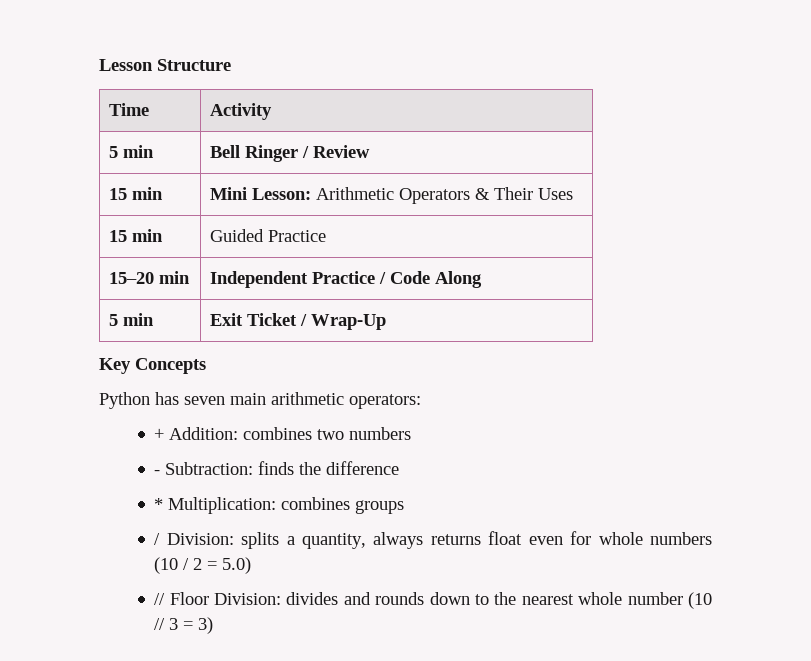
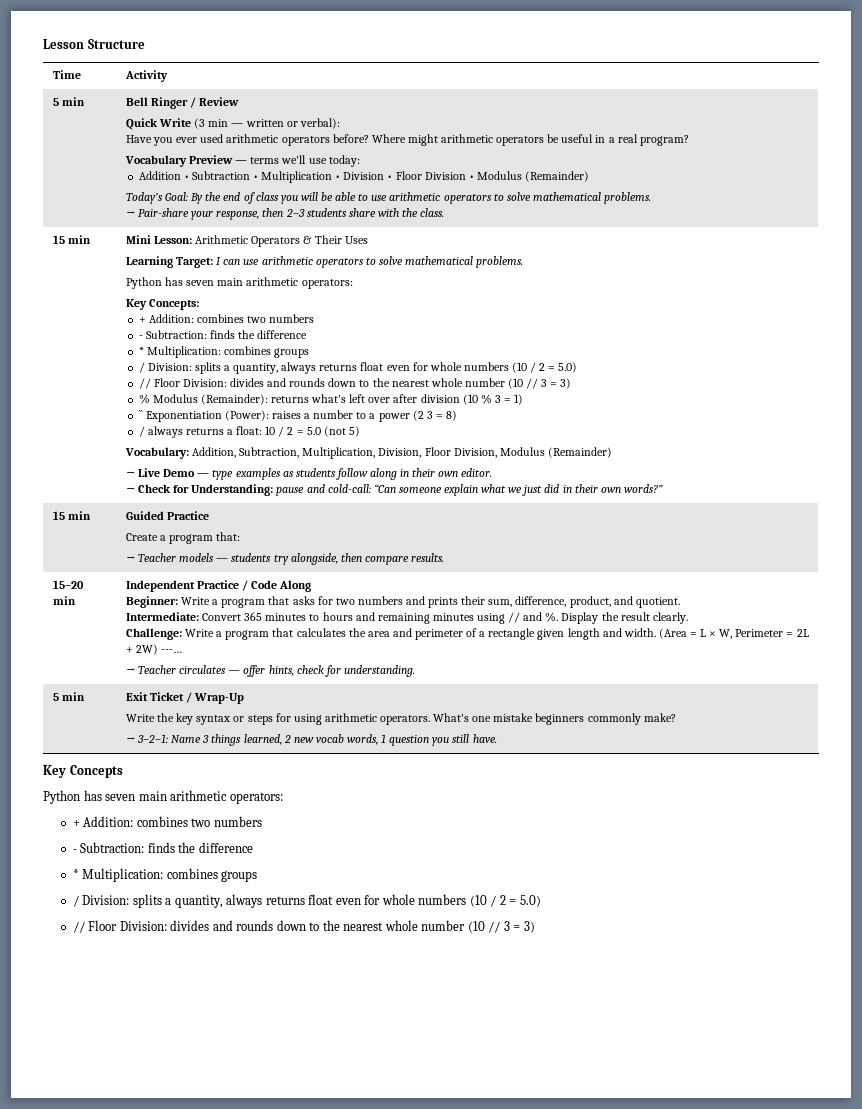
(370, 151) none -> [126,118,340,130] [126,134,689,146] [125,155,360,167] [138,171,589,183] [126,192,651,204] [126,208,445,220] // Quick Write (3 min — written or verbal): // Have you ever used arithmetic operators before? Where might arithmetic operators be useful in a real program? // Vocabulary Preview — terms we'll use today: // Addition • Subtraction • Multiplication • Division • Floor Division • Modulus (Remainder) // Today’s Goal: By the end of class you will be able to use arithmetic operators to solve mathematical problems. // → Pair-share your response, then 2–3 students share with the class.
[108,229,163,242] [209,229,326,242] // 15 min | Guided Practice -> [126,256,524,268] [126,277,353,289] [126,299,200,310] [138,314,315,323] [138,330,308,339] [138,346,309,358] [138,362,578,374] [138,378,572,389] [138,394,524,405] [138,410,457,422] [138,426,360,438] [125,447,612,459] [126,468,493,480] [126,484,663,496] [53,511,92,520] [126,511,210,520] [126,532,241,544] [126,553,444,565] // Learning Target: I can use arithmetic operators to solve mathematical problems. // Python has seven main arithmetic operators: // Key Concepts: // + Addition: combines two numbers // - Subtraction: finds the difference // * Multiplication: combines groups // / Division: splits a quantity, always returns float even for whole numbers (10 / 2 = 5.0) // // Floor Division: divides and rounds down to the nearest whole number (10 // 3 = 3) // % Modulus (Remainder): returns what's left over after division (10 % 3 = 1) // `` Exponentiation (Power): raises a number to a power (2 3 = 8) // / always returns a float: 10 / 2 = 5.0 (not 5) // Vocabulary: Addition, Subtraction, Multiplication, Division, Floor Division, Modulus (Remainder) // → Live Demo — type examples as students follow along in their own editor. // → Check for Understanding: pause and cold-call: “Can someone explain what we just did in their own words?” // 15 min | Guided Practice // Create a program that: // → Teacher models — students try alongside, then compare results.
(482, 279) none -> [126,596,680,608] [126,612,688,624] [126,628,809,640] [126,644,183,655] [126,665,415,677] // Beginner: Write a program that asks for two numbers and prints their sum, difference, product, and quotient. // Intermediate: Convert 365 minutes to hours and remaining minutes using // and %. Display the result clearly. // Challenge: Write a program that calculates the area and perimeter of a rectangle given length and width. (Area = L × W, Perimeter = 2L + 2W) ---… // → Teacher circulates — offer hints, check for understanding.
(386, 322) none -> [126,713,676,725] [126,734,497,746] // Write the key syntax or steps for using arithmetic operators. What's one mistake beginners commonly make? // → 3–2–1: Name 3 things learned, 2 new vocab words, 1 question you still have.

